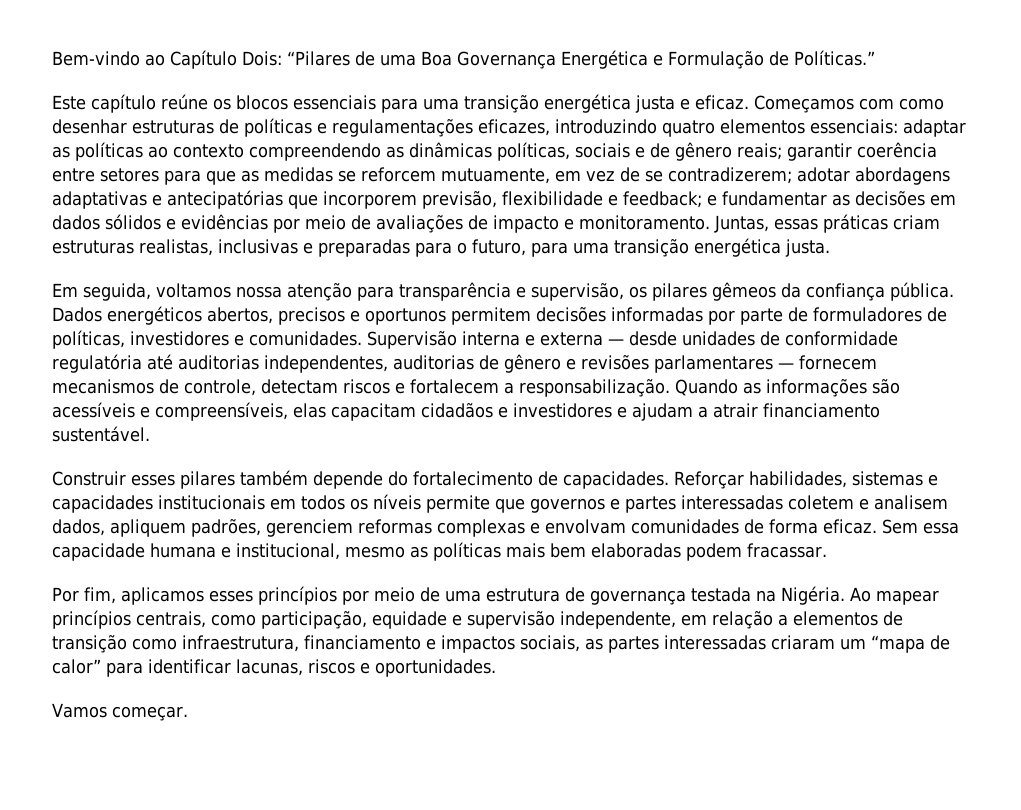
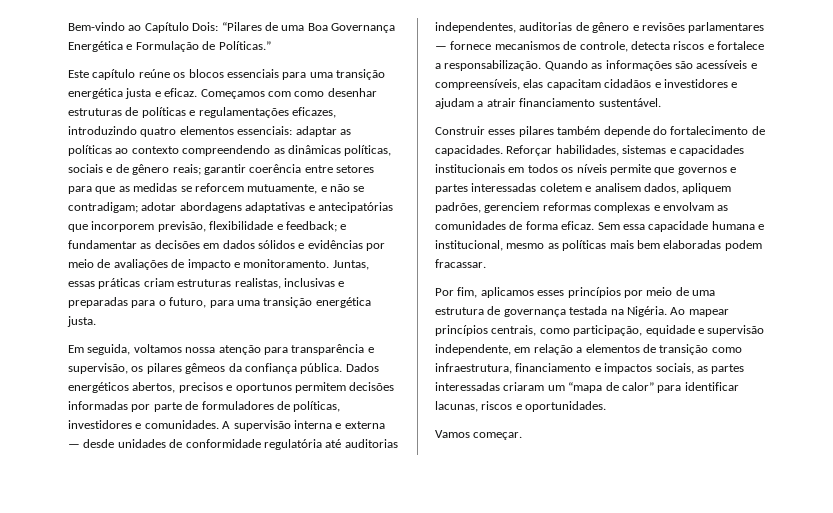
[555,167,792,184] em vez de se contradizerem; -> [320,184,365,192] [68,202,138,213] e não se contradigam;
[367,331,457,349] Supervisão -> [222,420,291,431] A supervisão
[799,355,877,370] fornecem -> [450,41,492,50] fornece
[261,379,499,394] detectam riscos e fortalecem -> [630,41,764,50] detecta riscos e fortalece
(626, 526) none -> [717,205,729,211] as

